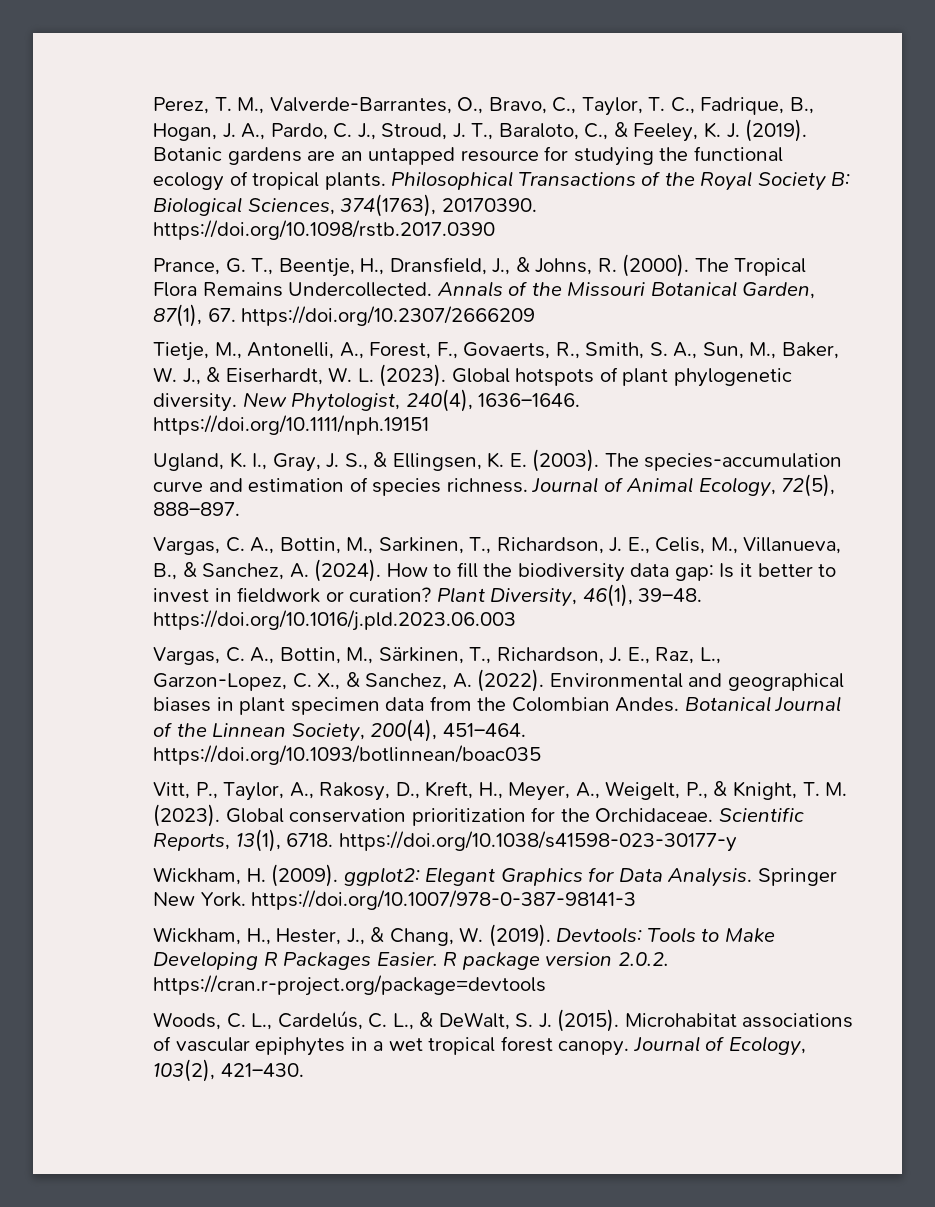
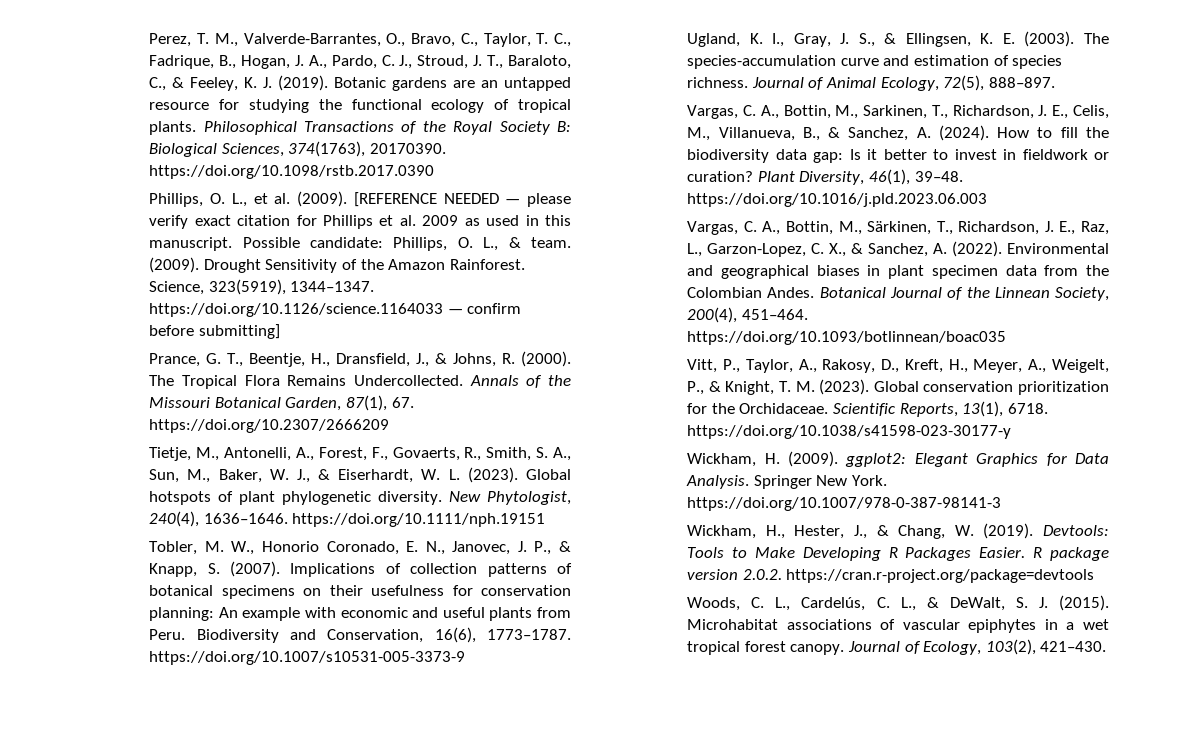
(496, 230) none -> [149,191,572,207] [149,215,572,229] [149,237,571,251] [149,257,525,273] [149,279,375,295] [149,303,522,317] [149,324,280,339] // Phillips, O. L., et al. (2009). [REFERENCE NEEDED — please verify exact citation for Phillips et al. 2009 as used in this manuscript. Possible candidate: Phillips, O. L., & team. (2009). Drought Sensitivity of the Amazon Rainforest. Science, 323(5919), 1344–1347. https://doi.org/10.1126/science.1164033 — confirm before submitting]
(430, 425) none -> [149,541,571,555] [149,561,572,577] [149,585,571,599] [149,607,571,621] [149,627,571,643] [149,651,466,665] // Tobler, M. W., Honorio Coronado, E. N., Janovec, J. P., & Knapp, S. (2007). Implications of collection patterns of botanical specimens on their usefulness for conservation planning: An example with economic and useful plants from Peru. Biodiversity and Conservation, 16(6), 1773–1787. https://doi.org/10.1007/s10531-005-3373-9

